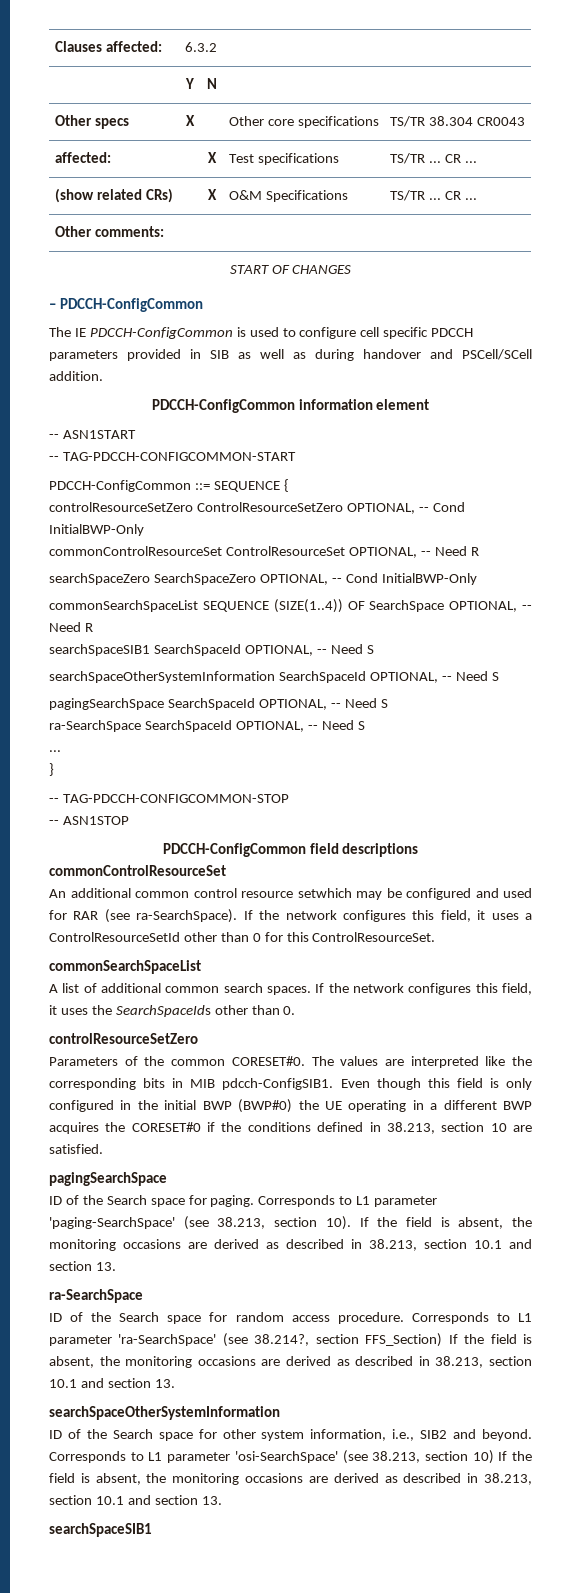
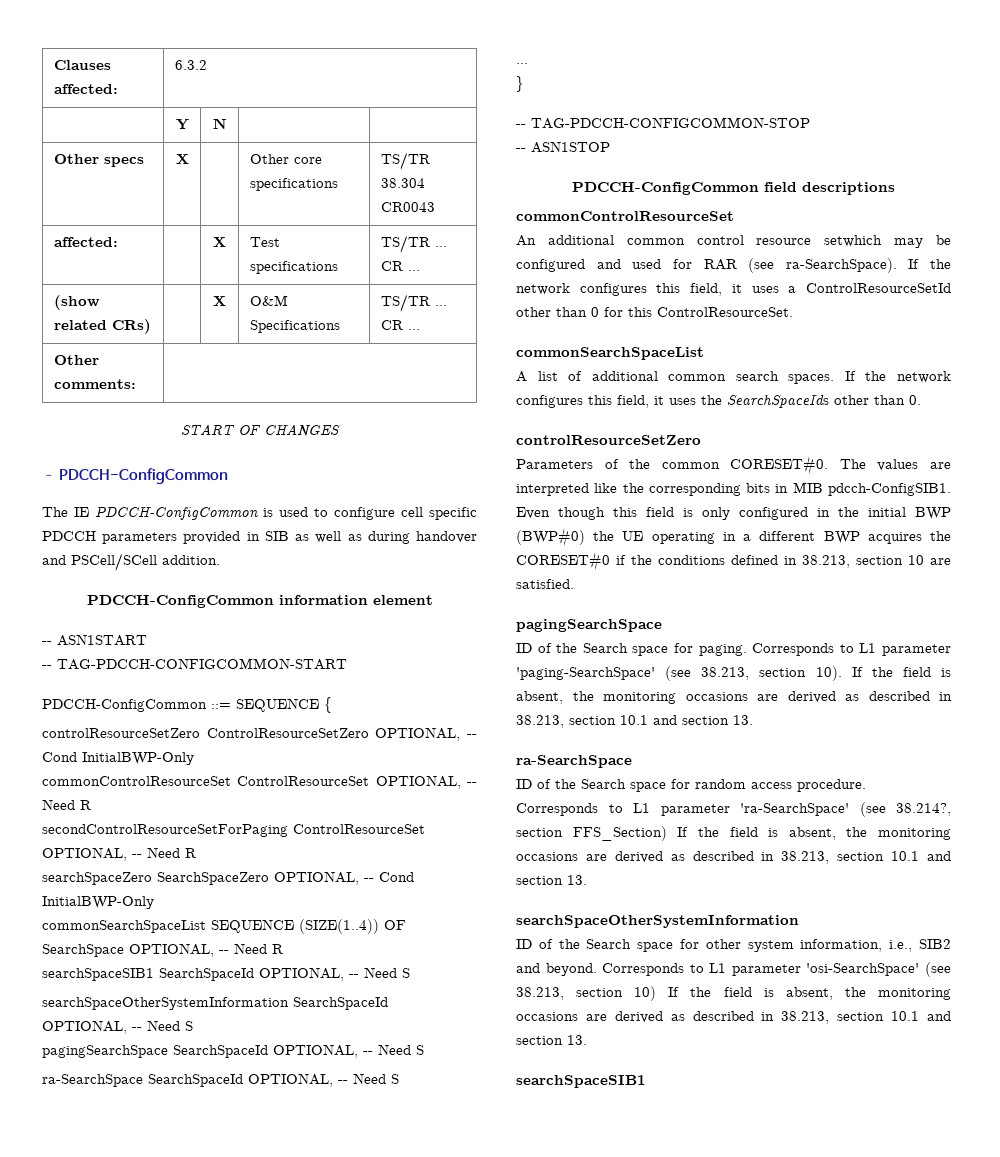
(479, 551) none -> [42,824,425,837] [42,847,196,861] // secondControlResourceSetForPaging ControlResourceSet OPTIONAL, -- Need R

